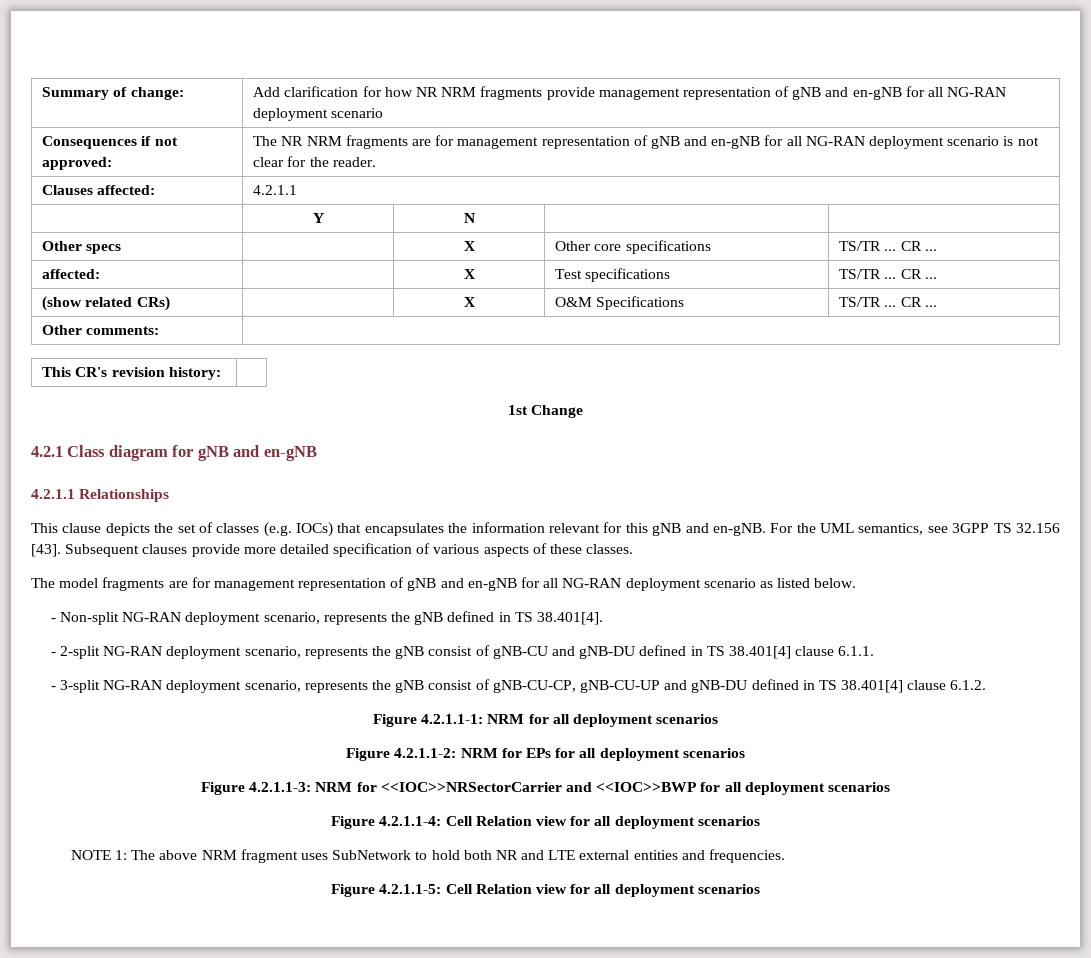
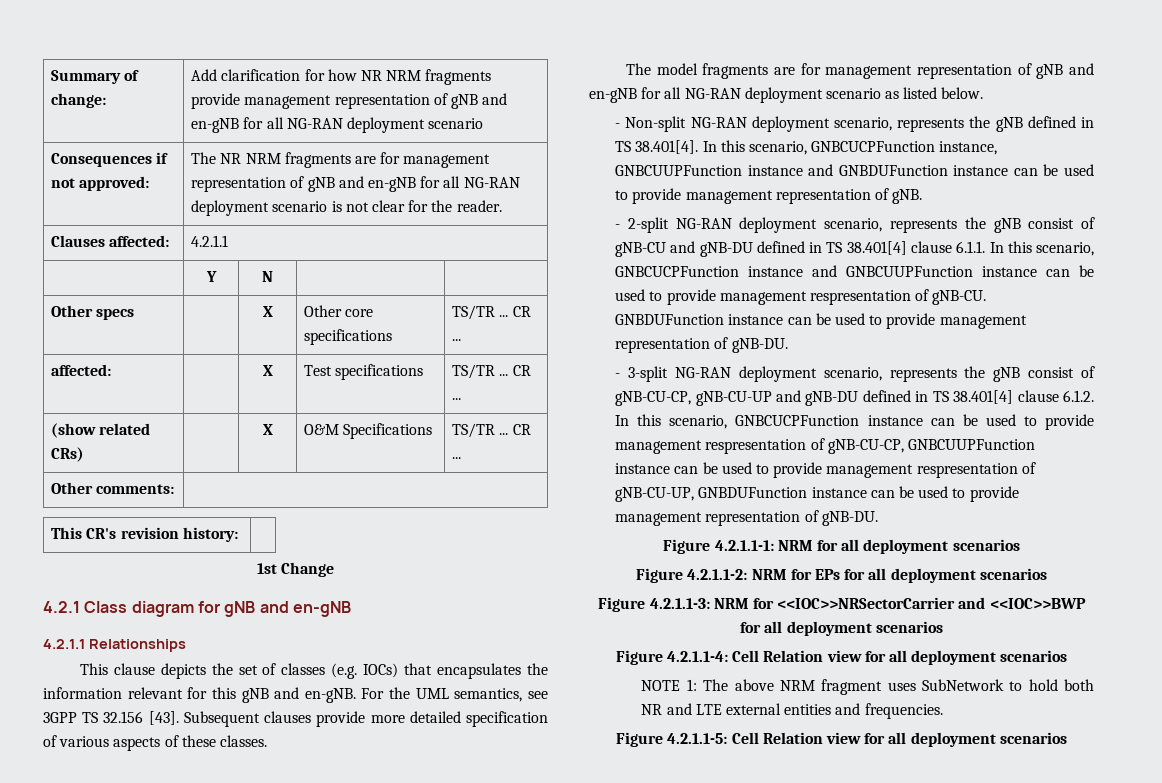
(603, 618) none -> [702,140,998,155] [615,164,1094,176] [615,188,923,204] In this scenario, GNBCUCPFunction instance, GNBCUUPFunction instance and GNBDUFunction instance can be used to provide management representation of gNB.
(875, 651) none -> [989,241,1094,256] [615,265,1094,277] [615,289,987,305] [615,313,1027,329] [615,337,788,353] In this scenario, GNBCUCPFunction instance and GNBCUUPFunction instance can be used to provide management respresentation of gNB-CU. GNBDUFunction instance can be used to provide management representation of gNB-DU.
(987, 685) none -> [615,414,1094,430] [615,438,1035,454] [615,462,1036,478] [615,486,1019,502] [615,510,878,526] In this scenario, GNBCUCPFunction instance can be used to provide management respresentation of gNB-CU-CP, GNBCUUPFunction instance can be used to provide management respresentation of gNB-CU-UP, GNBDUFunction instance can be used to provide management representation of gNB-DU.

